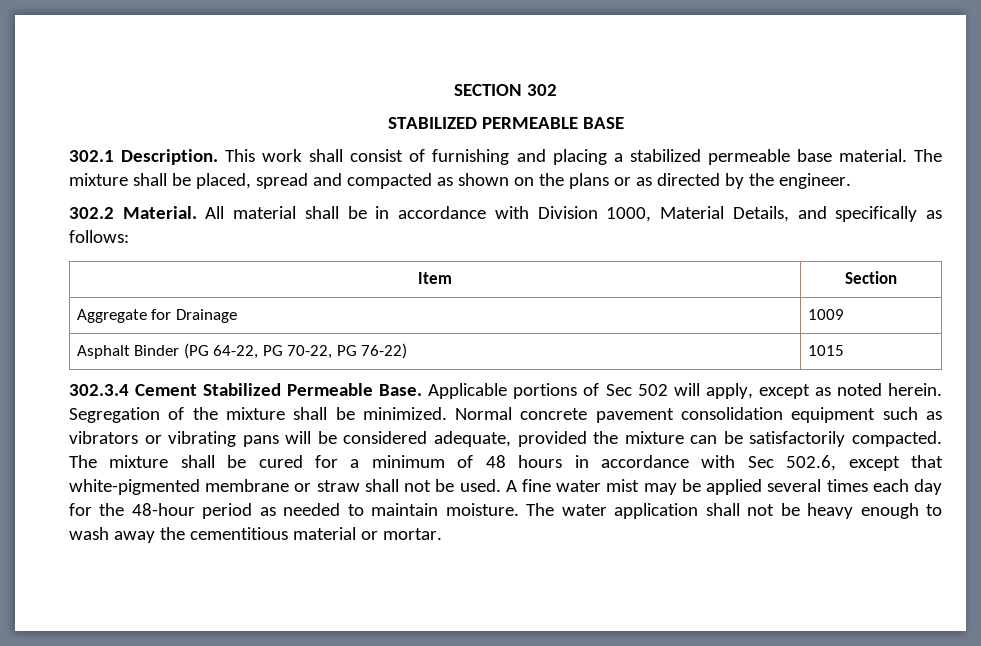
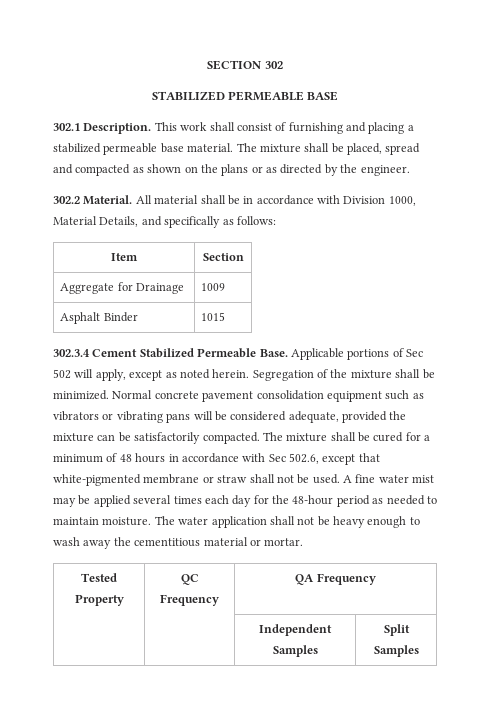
[183,343,407,359] (PG 64-22, PG 70-22, PG 76-22) -> (138, 317) none
(442, 534) none -> [81,573,117,582] [74,594,124,606] [180,574,199,585] [160,594,219,606] [295,573,376,585] [259,624,332,636] [272,645,318,657] [383,624,410,636] [373,645,419,657] // Tested Property | QC Frequency | QA Frequency // | | Independent Samples | Split Samples

